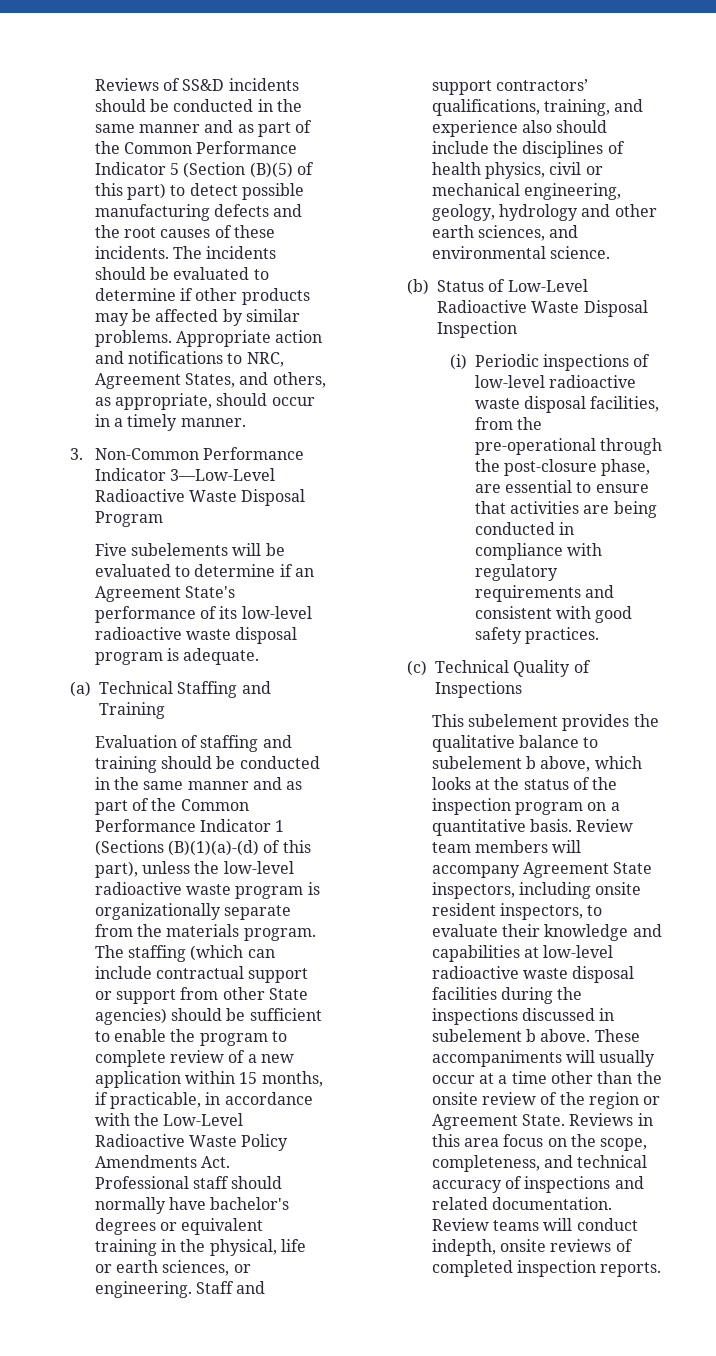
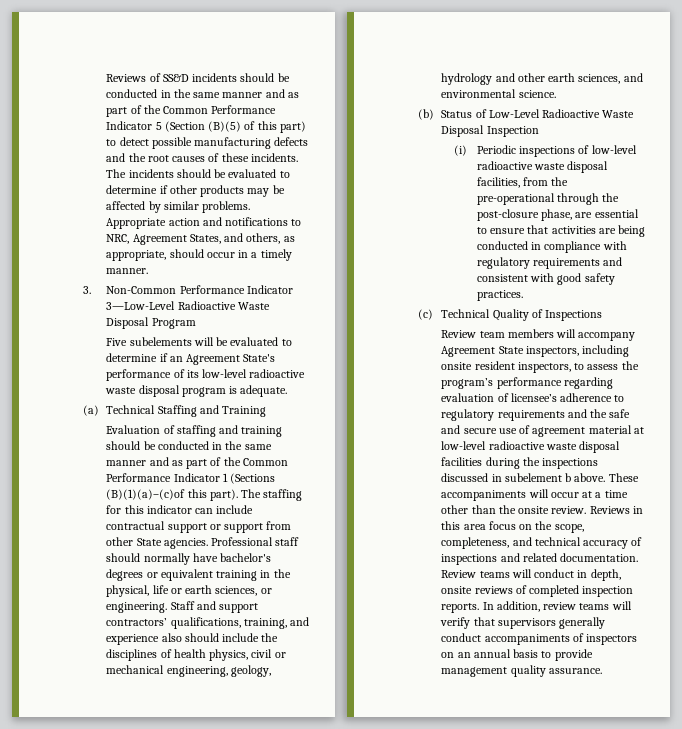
[168,840,311,856] [94,861,294,878] [94,882,320,899] [94,903,292,920] [94,924,316,941] [94,945,244,962] (B)(1)(a)-(d) of this part), unless the low-level radioactive waste program is organizationally separate from the materials program. The staffing (which -> [106,489,303,501] [106,505,192,514] (B)(1)(a)–(c)of this part). The staffing for this indicator
[94,1008,322,1025] [94,1029,287,1046] [94,1050,294,1067] [94,1071,323,1088] [94,1092,313,1109] [94,1113,244,1126] [94,1134,289,1151] [94,1155,231,1168] agencies) should be sufficient to enable the program to complete review of a new application within 15 months, if practicable, in accordance with the Low-Level Radioactive Waste Policy Amendments Act. -> [163,538,208,549] agencies.
[431,714,659,731] [431,735,599,752] [431,756,642,772] [431,777,618,790] [431,798,620,815] [431,819,573,836] This subelement provides the qualitative balance to subelement b above, which looks at the status of the inspection program on a quantitative basis. -> (603, 315) none
[431,924,662,941] [431,945,520,962] evaluate their knowledge and capabilities -> [587,361,639,370] [441,377,613,389] [441,393,625,402] [441,409,631,421] [441,425,632,437] assess the program’s performance regarding evaluation of licensee’s adherence to regulatory requirements and the safe and secure use of agreement material
[599,1050,656,1067] usually -> (549, 493) none
[482,1092,661,1109] [431,1114,566,1130] review of the region or Agreement State. -> [551,506,587,514] review.
[431,1239,496,1256] indepth, -> [577,569,621,581] in depth,
(662, 1269) none -> [482,601,632,612] [440,617,606,629] [441,633,638,645] [441,649,593,661] [441,665,602,677] In addition, review teams will verify that supervisors generally conduct accompaniments of inspectors on an annual basis to provide management quality assurance.

